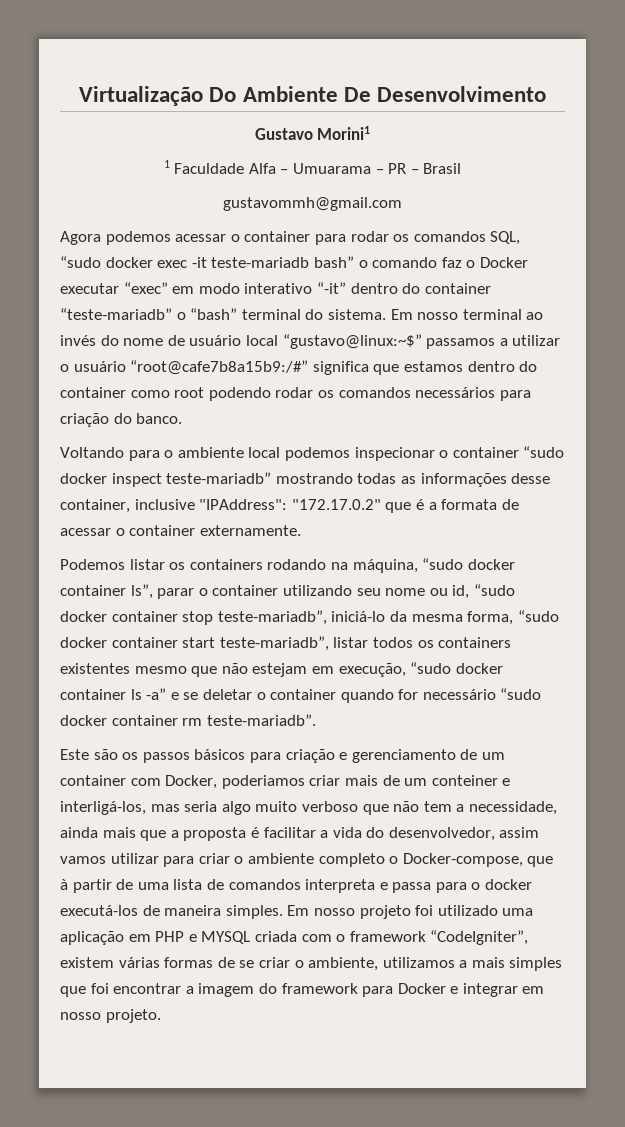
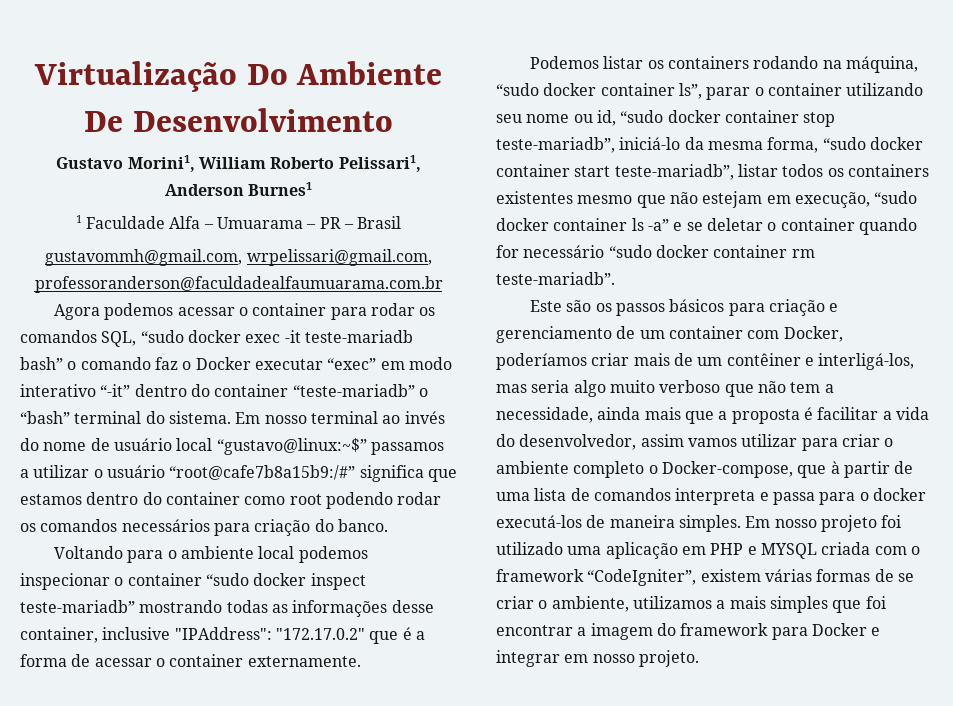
[317,126,371,140] Morini1 -> [127,155,421,172] [164,182,313,196] Morini1, William Roberto Pelissari1, Anderson Burnes1
[223,197,402,211] gustavommh@gmail.com -> [45,249,432,266] [34,276,443,293] gustavommh@gmail.com, wrpelissari@gmail.com, professoranderson@faculdadealfaumuarama.com.br
[441,499,498,510] formata -> [20,654,67,667] forma
[221,775,305,789] poderiamos -> [496,353,587,370] poderíamos
[431,775,498,786] conteiner -> [726,353,801,366] contêiner

